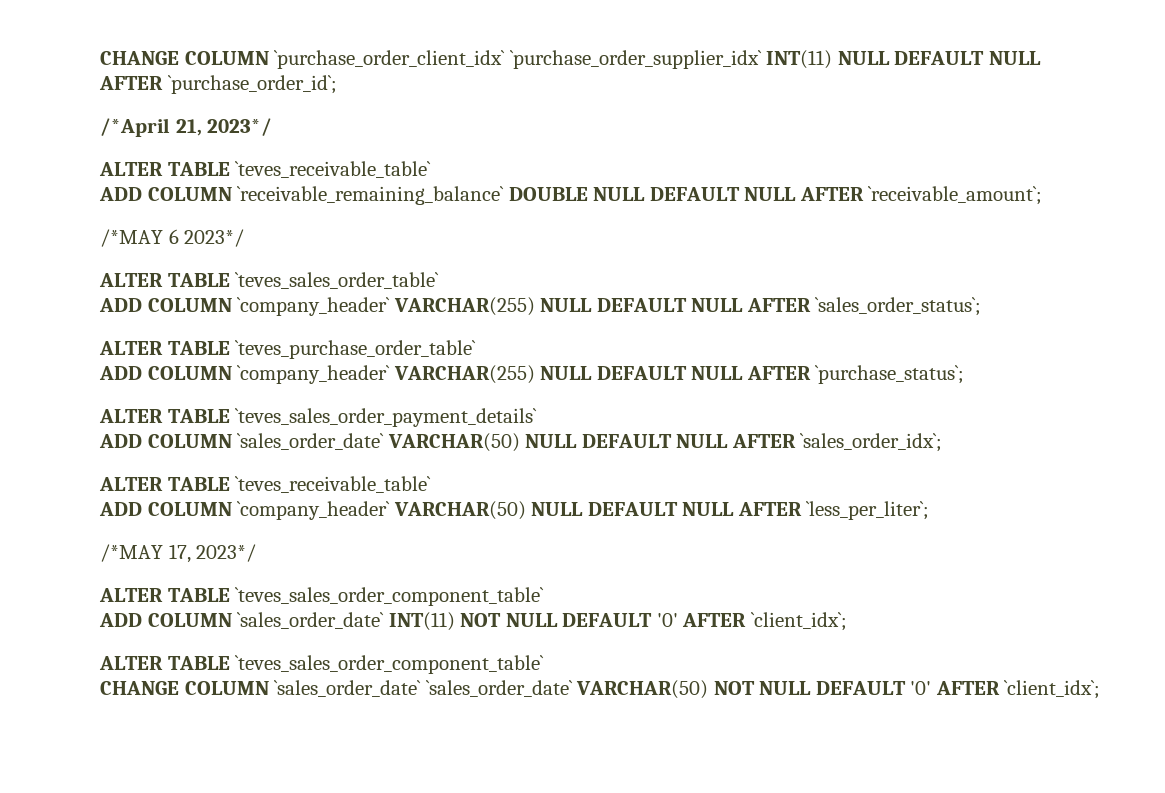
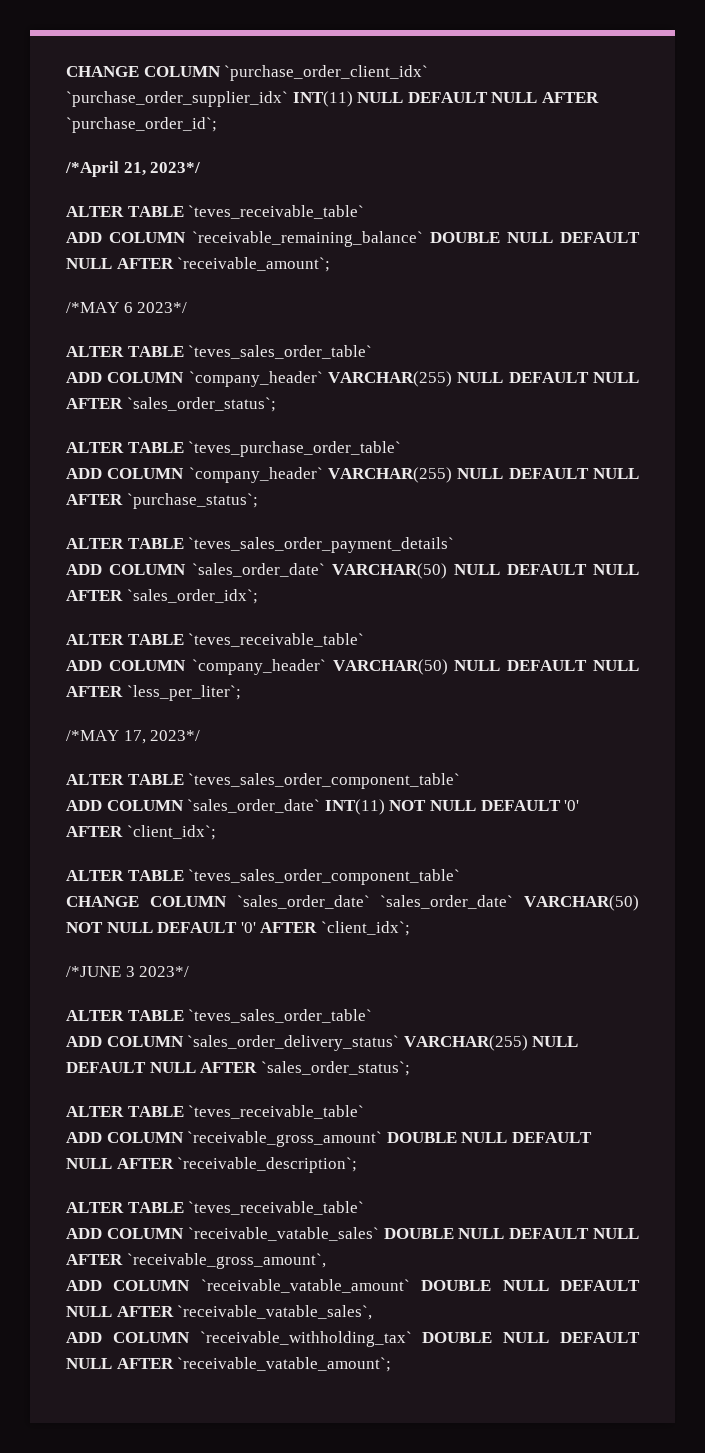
(1101, 689) none -> [66,966,190,977] [66,1009,373,1023] [66,1035,579,1051] [66,1061,410,1076] [66,1105,365,1119] [66,1131,592,1147] [66,1157,358,1173] [66,1201,365,1215] [66,1227,639,1241] [66,1253,326,1269] [66,1279,640,1293] [66,1305,373,1320] [66,1331,640,1347] [66,1357,392,1372] // /*JUNE 3 2023*/ // ALTER TABLE `teves_sales_order_table` // ADD COLUMN `sales_order_delivery_status` VARCHAR(255) NULL DEFAULT NULL AFTER `sales_order_status`; // ALTER TABLE `teves_receivable_table` // ADD COLUMN `receivable_gross_amount` DOUBLE NULL DEFAULT NULL AFTER `receivable_description`; // ALTER TABLE `teves_receivable_table` // ADD COLUMN `receivable_vatable_sales` DOUBLE NULL DEFAULT NULL AFTER `receivable_gross_amount`, // ADD COLUMN `receivable_vatable_amount` DOUBLE NULL DEFAULT NULL AFTER `receivable_vatable_sales`, // ADD COLUMN `receivable_withholding_tax` DOUBLE NULL DEFAULT NULL AFTER `receivable_vatable_amount`;

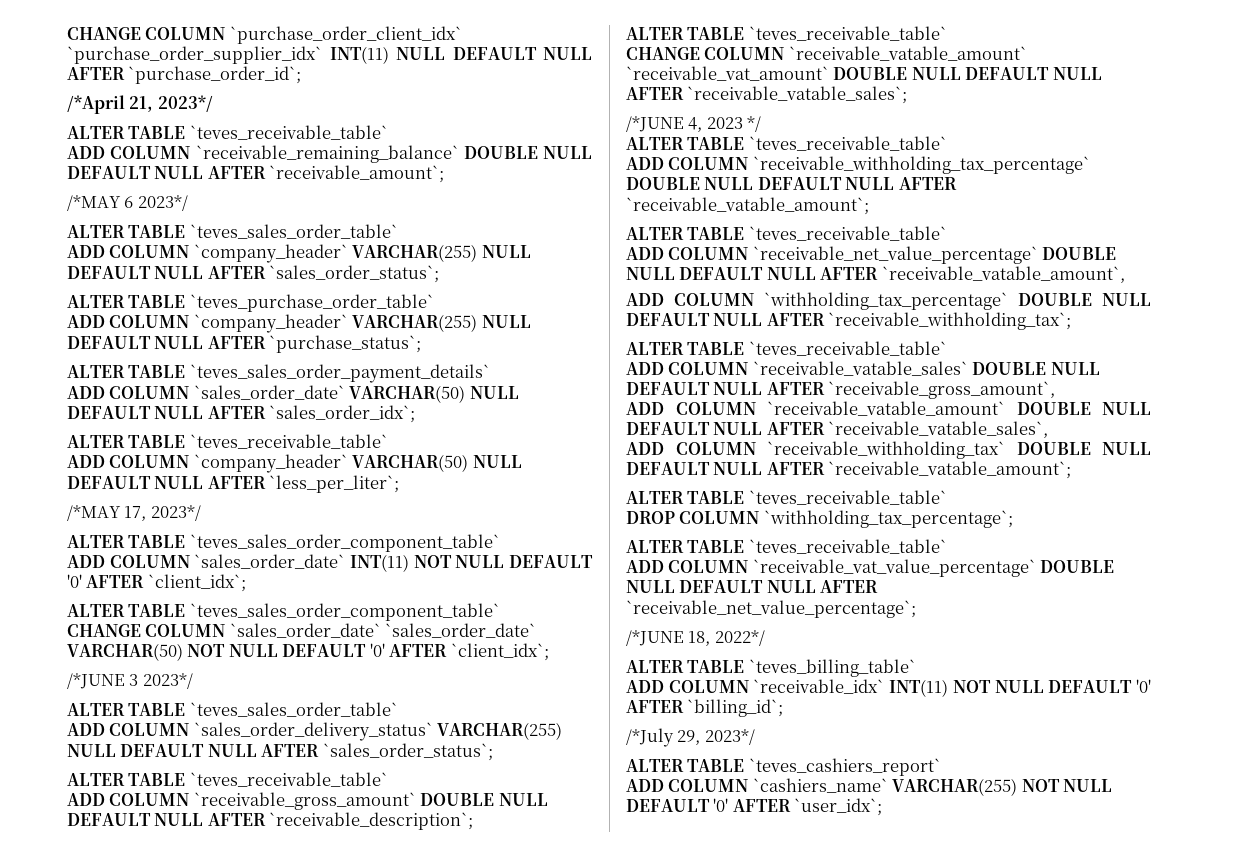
(365, 1208) none -> [626,46,1027,61] [626,66,1102,81] [626,86,908,104] [626,116,762,132] [626,136,947,151] [626,156,1090,174] [626,177,957,190] [626,197,869,215] [626,226,947,241] [626,246,1117,264] [626,266,1125,283] [626,292,1151,310] [626,312,1072,330] [626,341,947,356] // CHANGE COLUMN `receivable_vatable_amount` `receivable_vat_amount` DOUBLE NULL DEFAULT NULL AFTER `receivable_vatable_sales`; // /*JUNE 4, 2023 */ // ALTER TABLE `teves_receivable_table` // ADD COLUMN `receivable_withholding_tax_percentage` DOUBLE NULL DEFAULT NULL AFTER `receivable_vatable_amount`; // ALTER TABLE `teves_receivable_table` // ADD COLUMN `receivable_net_value_percentage` DOUBLE NULL DEFAULT NULL AFTER `receivable_vatable_amount`, // ADD COLUMN `withholding_tax_percentage` DOUBLE NULL DEFAULT NULL AFTER `receivable_withholding_tax`; // ALTER TABLE `teves_receivable_table`
(392, 1364) none -> [626,490,947,505] [626,510,1013,528] [626,539,947,554] [626,559,1115,577] [626,580,879,593] [626,600,916,618] [626,630,765,646] [626,659,916,677] [626,679,1151,697] [626,699,784,717] [626,728,755,747] [626,758,941,776] [626,778,1113,796] [626,798,883,816] // ALTER TABLE `teves_receivable_table` // DROP COLUMN `withholding_tax_percentage`; // ALTER TABLE `teves_receivable_table` // ADD COLUMN `receivable_vat_value_percentage` DOUBLE NULL DEFAULT NULL AFTER `receivable_net_value_percentage`; // /*JUNE 18, 2022*/ // ALTER TABLE `teves_billing_table` // ADD COLUMN `receivable_idx` INT(11) NOT NULL DEFAULT '0' AFTER `billing_id`; // /*July 29, 2023*/ // ALTER TABLE `teves_cashiers_report` // ADD COLUMN `cashiers_name` VARCHAR(255) NOT NULL DEFAULT '0' AFTER `user_idx`;

